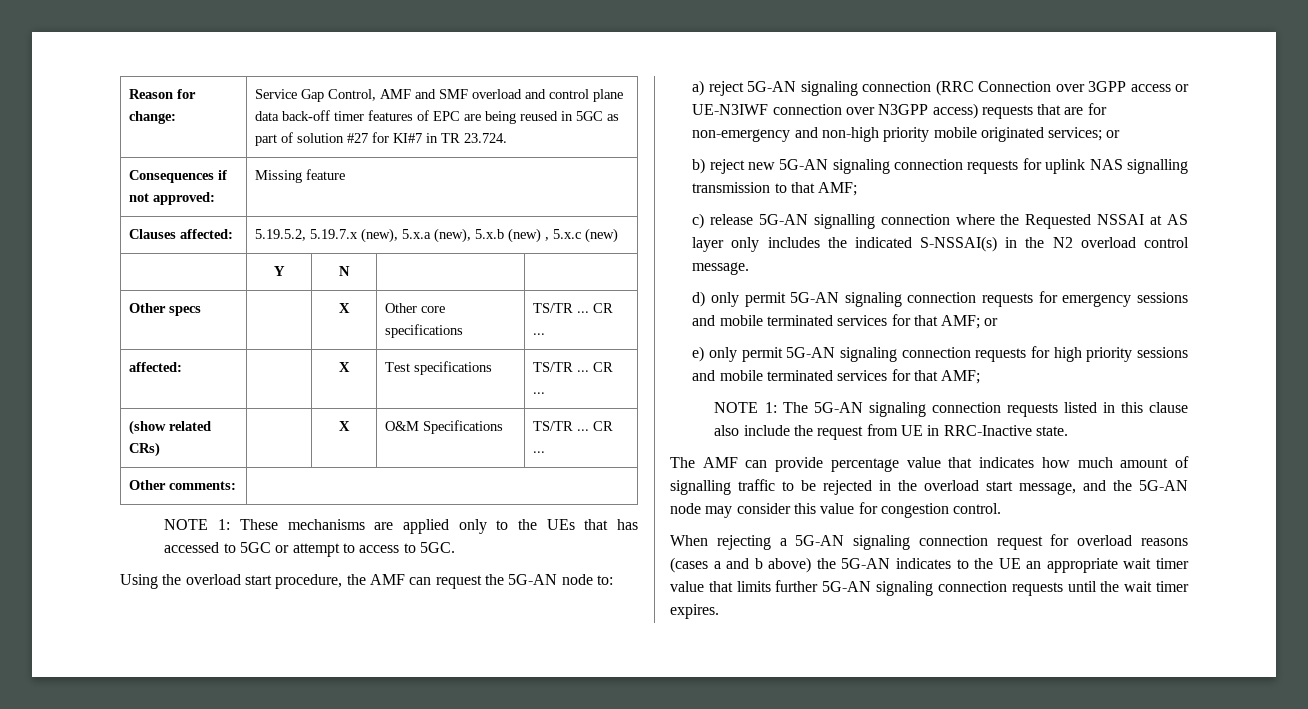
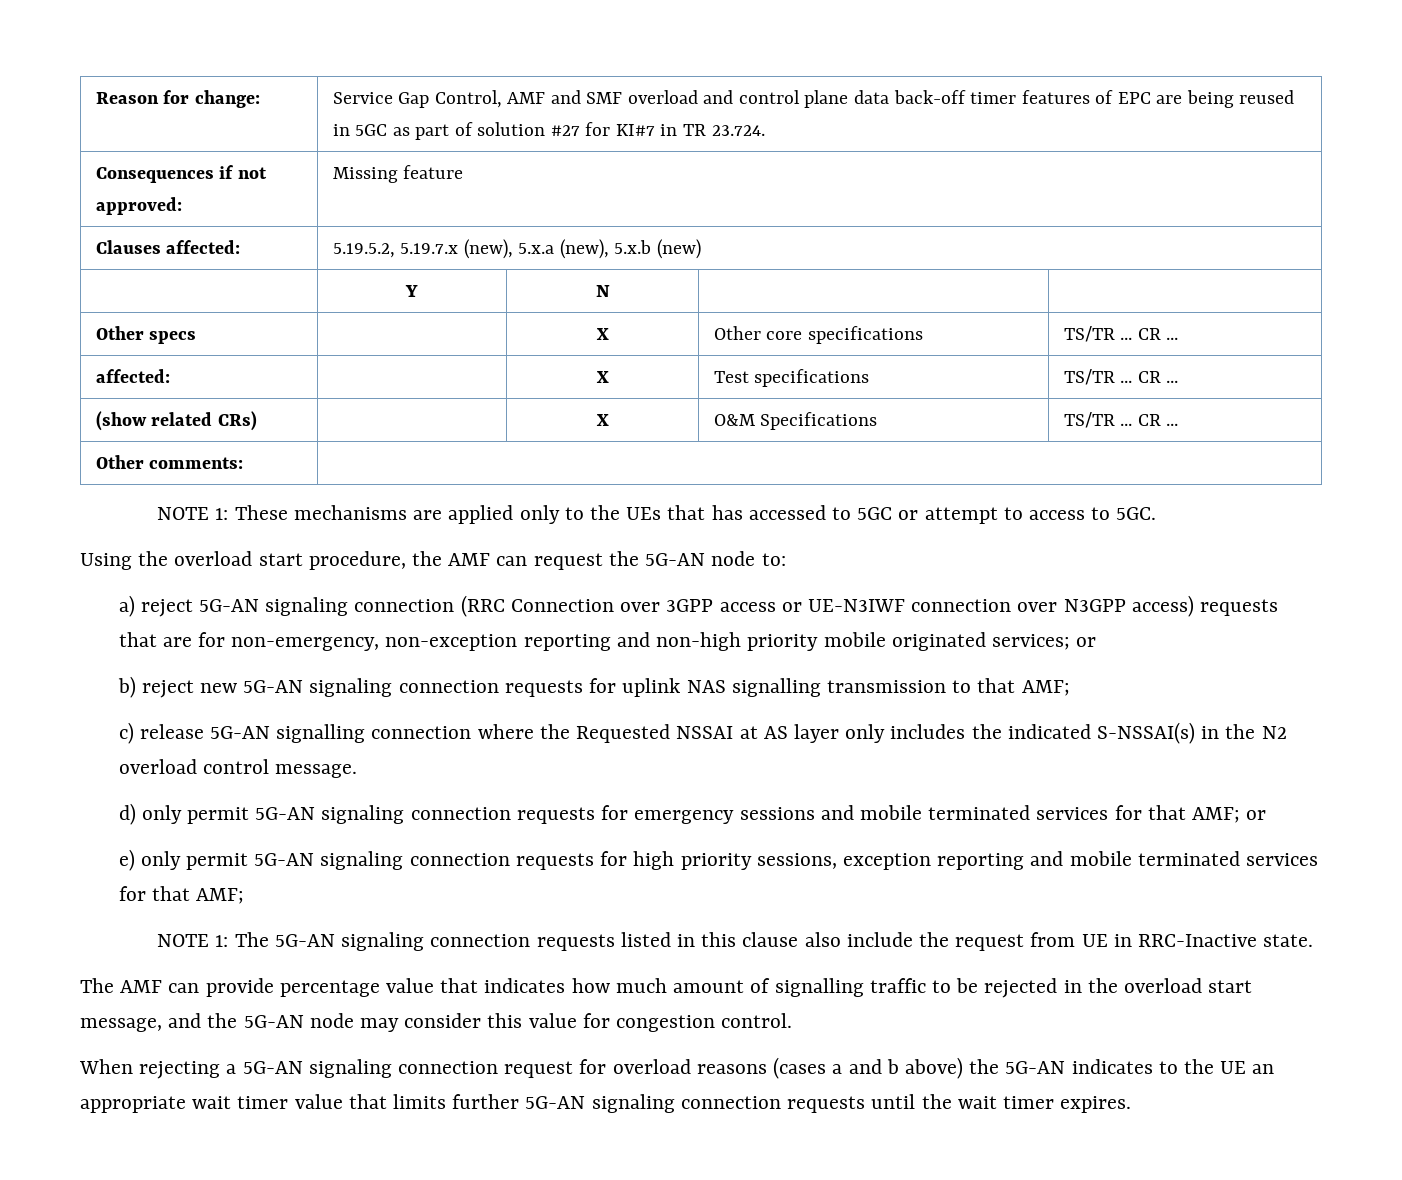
[545,228,619,243] , 5.x.c (new) -> (701, 249) none
[692,129,791,142] non-emergency -> [231,634,611,651] non-emergency, non-exception reporting
[1137,347,1188,358] sessions -> [756,853,1025,870] sessions, exception reporting

